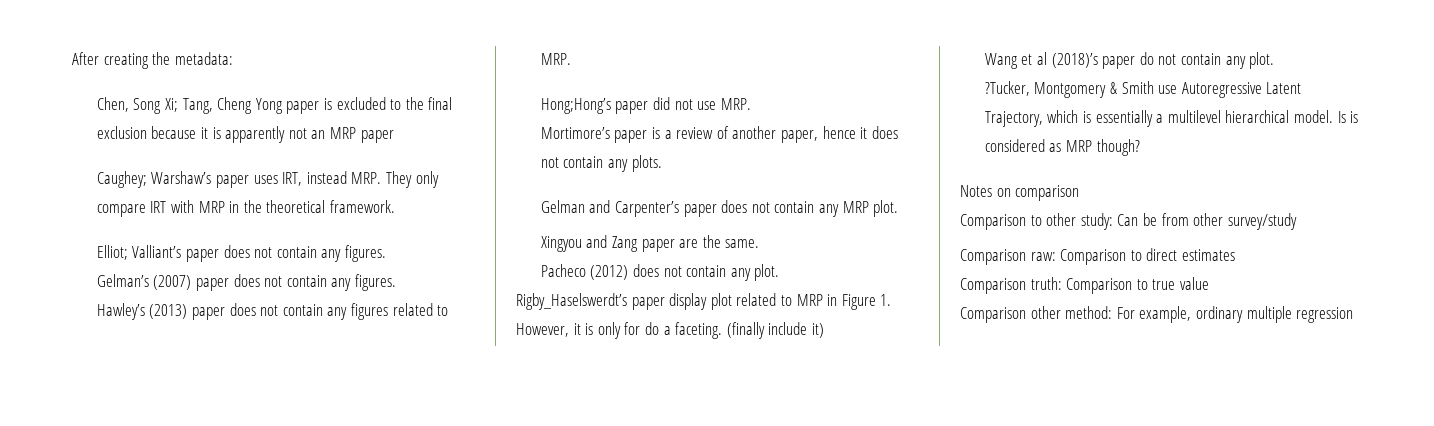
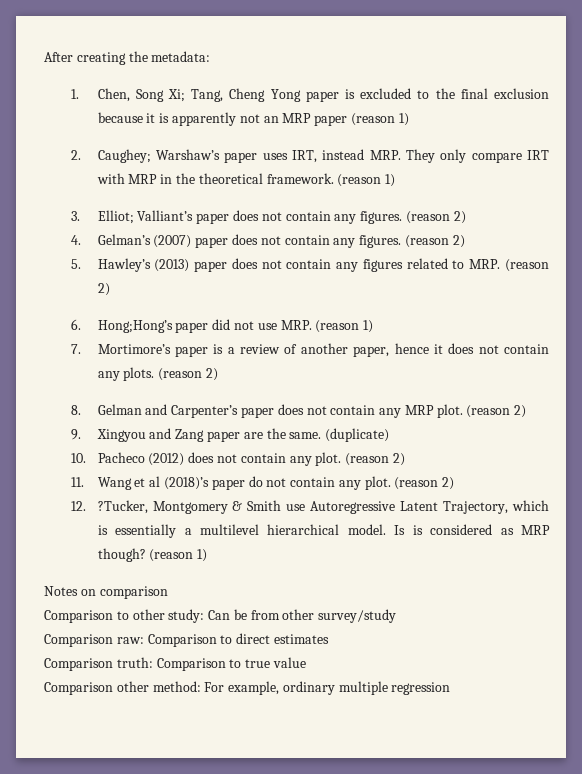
(233, 58) none -> [70,89,79,99] 1.
(394, 136) // -> [350,113,409,126] [70,150,81,160] (reason 1) // 2.
(395, 206) // -> [337,174,396,187] [70,211,80,221] (reason 1) // 3.
(386, 253) // -> [405,211,466,224] [70,235,81,245] (reason 2) // 4.
(396, 282) // -> [404,235,465,248] [70,259,81,269] (reason 2) // 5.
(571, 59) // -> [504,259,549,272] [97,283,110,296] [70,319,81,330] (reason 2) // 6.
(751, 104) // -> [315,320,374,333] [70,344,81,354] (reason 1) // 7.
(662, 163) // -> [158,368,218,381] [70,405,81,415] (reason 2) // 8.
(899, 208) // -> [466,405,527,418] [70,429,81,440] (reason 2) // 9.
(760, 243) // -> [325,428,390,442] [70,453,86,463] (duplicate) // 10.
[516,293,892,310] [516,322,824,339] // Rigby_Haselswerdt’s paper display plot related to MRP in Figure 1. However, it is only for do a faceting. (finally include it) // -> [345,453,405,466] [70,477,84,487] (reason 2) // 11.
(1275, 60) // -> [394,477,455,490] [70,501,86,511] (reason 2) // 12.
(1140, 147) none -> [149,549,208,562] (reason 1)

